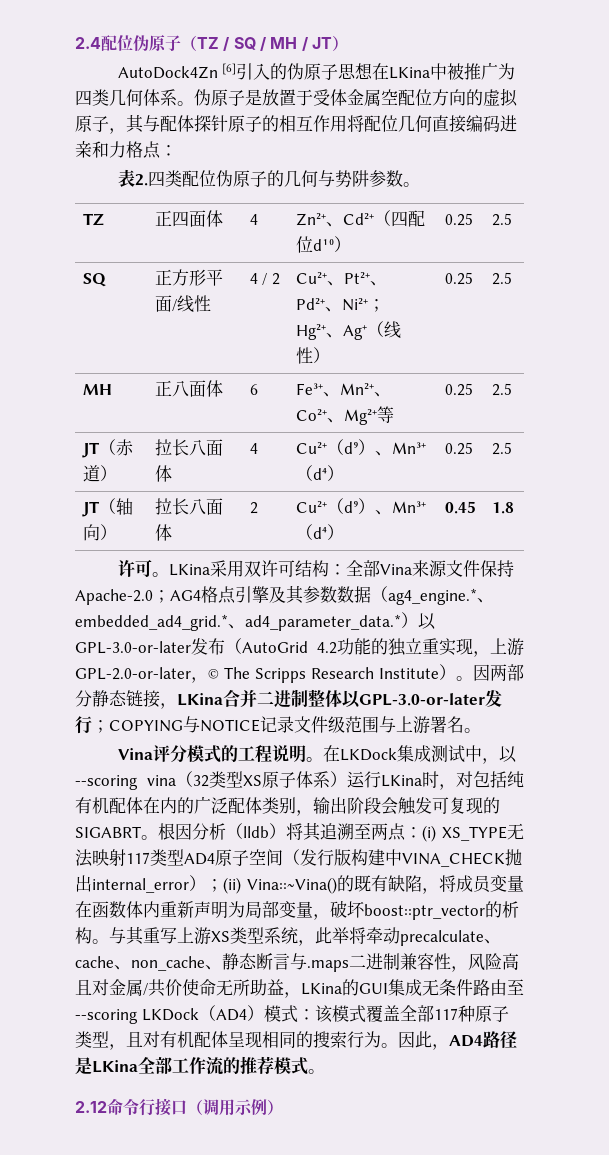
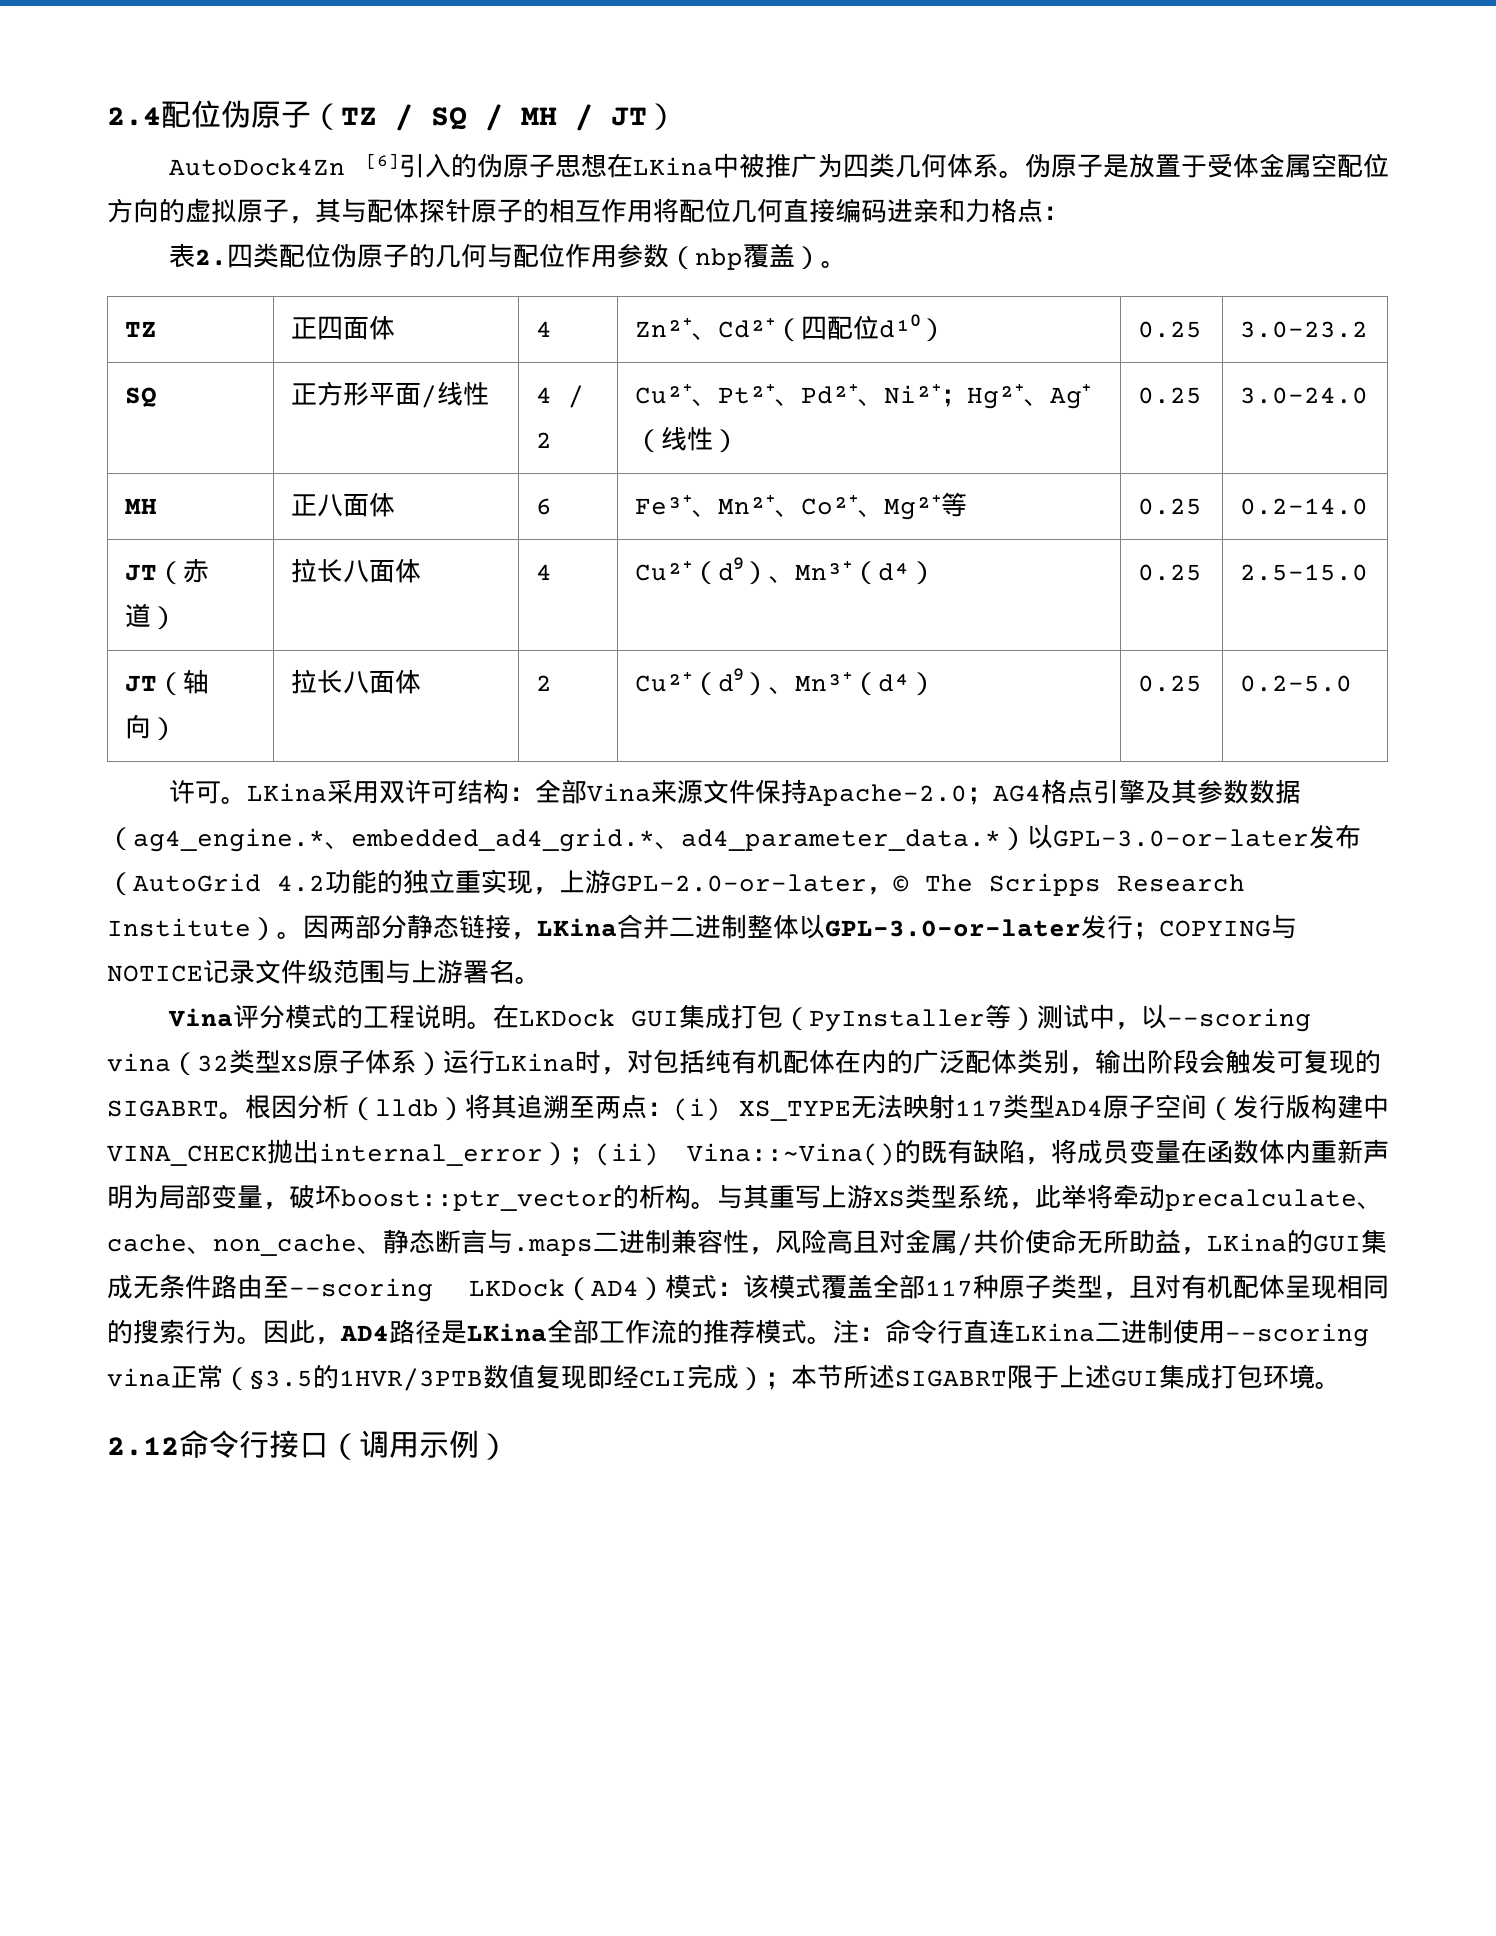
[334,170,403,187] 势阱参数 -> [513,243,822,270] 配位作用参数（nbp覆盖）
[491,213,512,226] 2.5 -> [1240,321,1369,338] 3.0–23.2
[491,272,512,285] 2.5 -> [1240,387,1369,404] 3.0–24.0
[491,383,512,396] 2.5 -> [1240,498,1369,515] 0.2–14.0
[491,442,512,455] 2.5 -> [1240,564,1369,581] 2.5–15.0
[444,501,476,514] [491,502,514,514] 0.45 | 1.8 -> [1138,675,1203,692] [1240,675,1353,692] 0.25 | 0.2–5.0
[396,745,431,762] 集成 -> [631,1004,1038,1032] GUI集成打包（PyInstaller等）
(325, 1071) none -> [833,1319,1369,1347] [107,1364,1341,1391] 注：命令行直连LKina二进制使用--scoring vina正常（§3.5的1HVR/3PTB数值复现即经CLI完成）；本节所述SIGABRT限于上述GUI集成打包环境。

